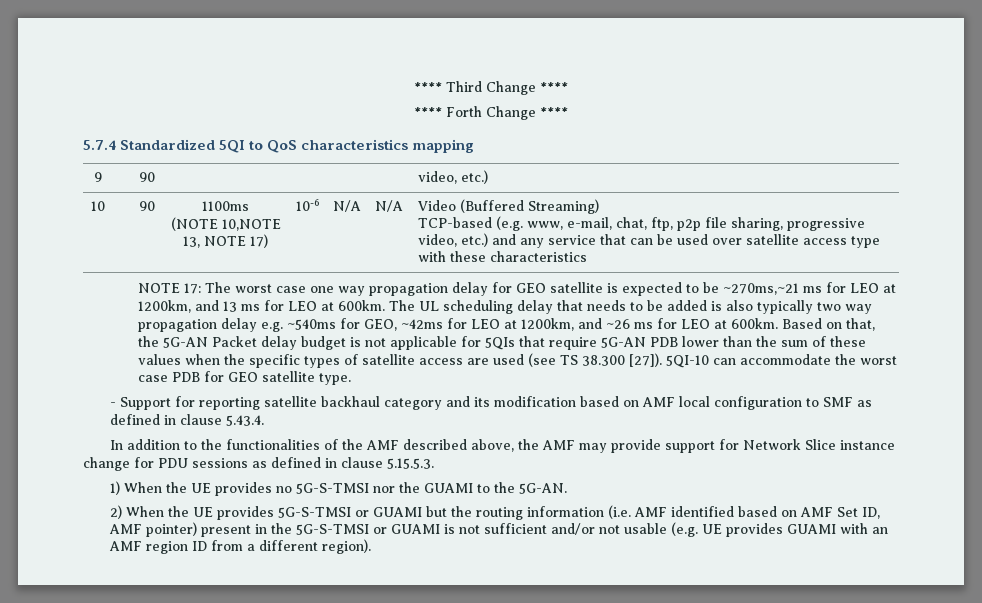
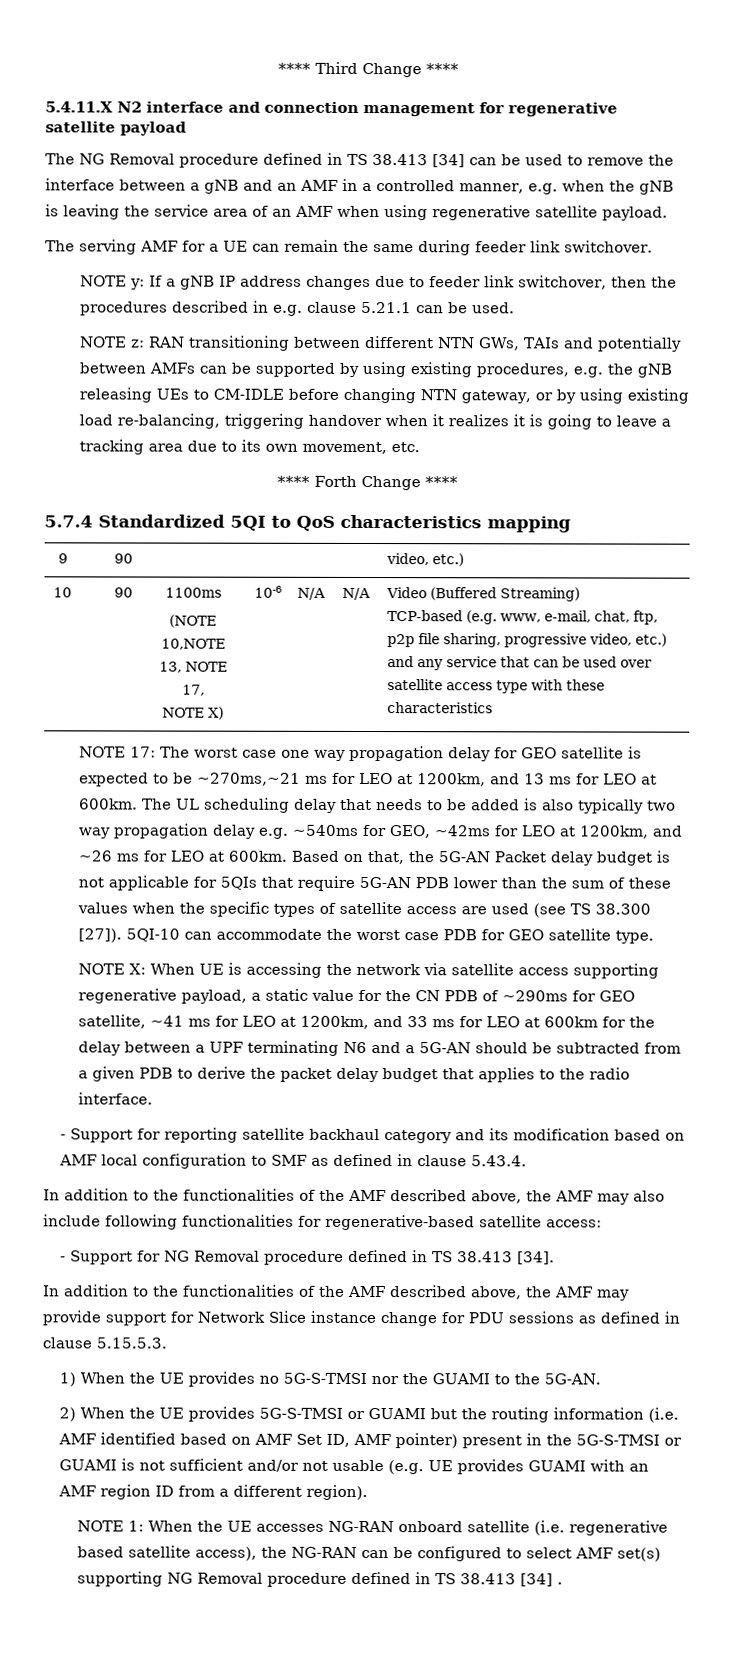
(568, 87) none -> [45,101,618,117] [45,121,187,136] [45,152,674,168] [45,178,674,195] [45,204,668,221] [45,239,653,256] [79,275,677,291] [79,300,515,316] [79,335,682,352] [78,361,672,378] [78,387,689,404] [78,413,671,430] [78,439,420,455] // 5.4.11.X N2 interface and connection management for regenerative satellite payload // The NG Removal procedure defined in TS 38.413 [34] can be used to remove the interface between a gNB and an AMF in a controlled manner, e.g. when the gNB is leaving the service area of an AMF when using regenerative satellite payload. // The serving AMF for a UE can remain the same during feeder link switchover. // NOTE y: If a gNB IP address changes due to feeder link switchover, then the procedures described in e.g. clause 5.21.1 can be used. // NOTE z: RAN transitioning between different NTN GWs, TAIs and potentially between AMFs can be supported by using existing procedures, e.g. the gNB releasing UEs to CM-IDLE before changing NTN gateway, or by using existing load re-balancing, triggering handover when it realizes it is going to leave a tracking area due to its own movement, etc.
[250,234,268,248] 17) -> [181,684,205,696] [162,706,224,720] 17, // NOTE X)
(351, 379) none -> [77,962,659,979] [77,988,635,1004] [77,1014,655,1030] [77,1040,681,1056] [77,1066,630,1083] [77,1092,153,1105] // NOTE X: When UE is accessing the network via satellite access supporting regenerative payload, a static value for the CN PDB of ~290ms for GEO satellite, ~41 ms for LEO at 1200km, and 33 ms for LEO at 600km for the delay between a UPF terminating N6 and a 5G-AN should be subtracted from a given PDB to derive the packet delay budget that applies to the radio interface.
(265, 420) none -> [43,1188,665,1205] [43,1214,602,1231] [60,1249,556,1265] // In addition to the functionalities of the AMF described above, the AMF may also include following functionalities for regenerative-based satellite access: // - Support for NG Removal procedure defined in TS 38.413 [34].
(372, 546) none -> [76,1520,668,1536] [76,1545,661,1562] [76,1571,563,1587] // NOTE 1: When the UE accesses NG-RAN onboard satellite (i.e. regenerative based satellite access), the NG-RAN can be configured to select AMF set(s) supporting NG Removal procedure defined in TS 38.413 [34] .

